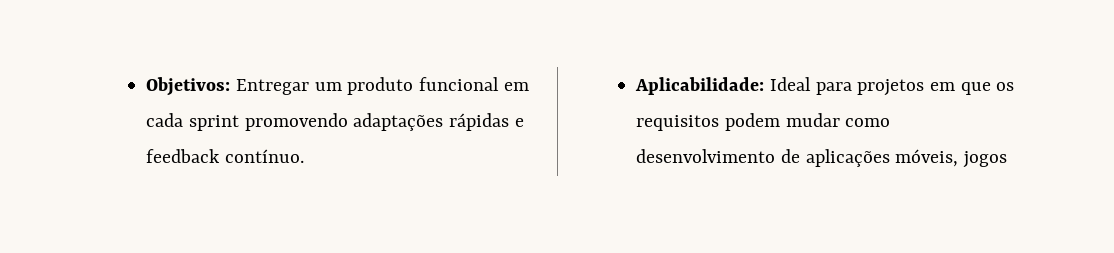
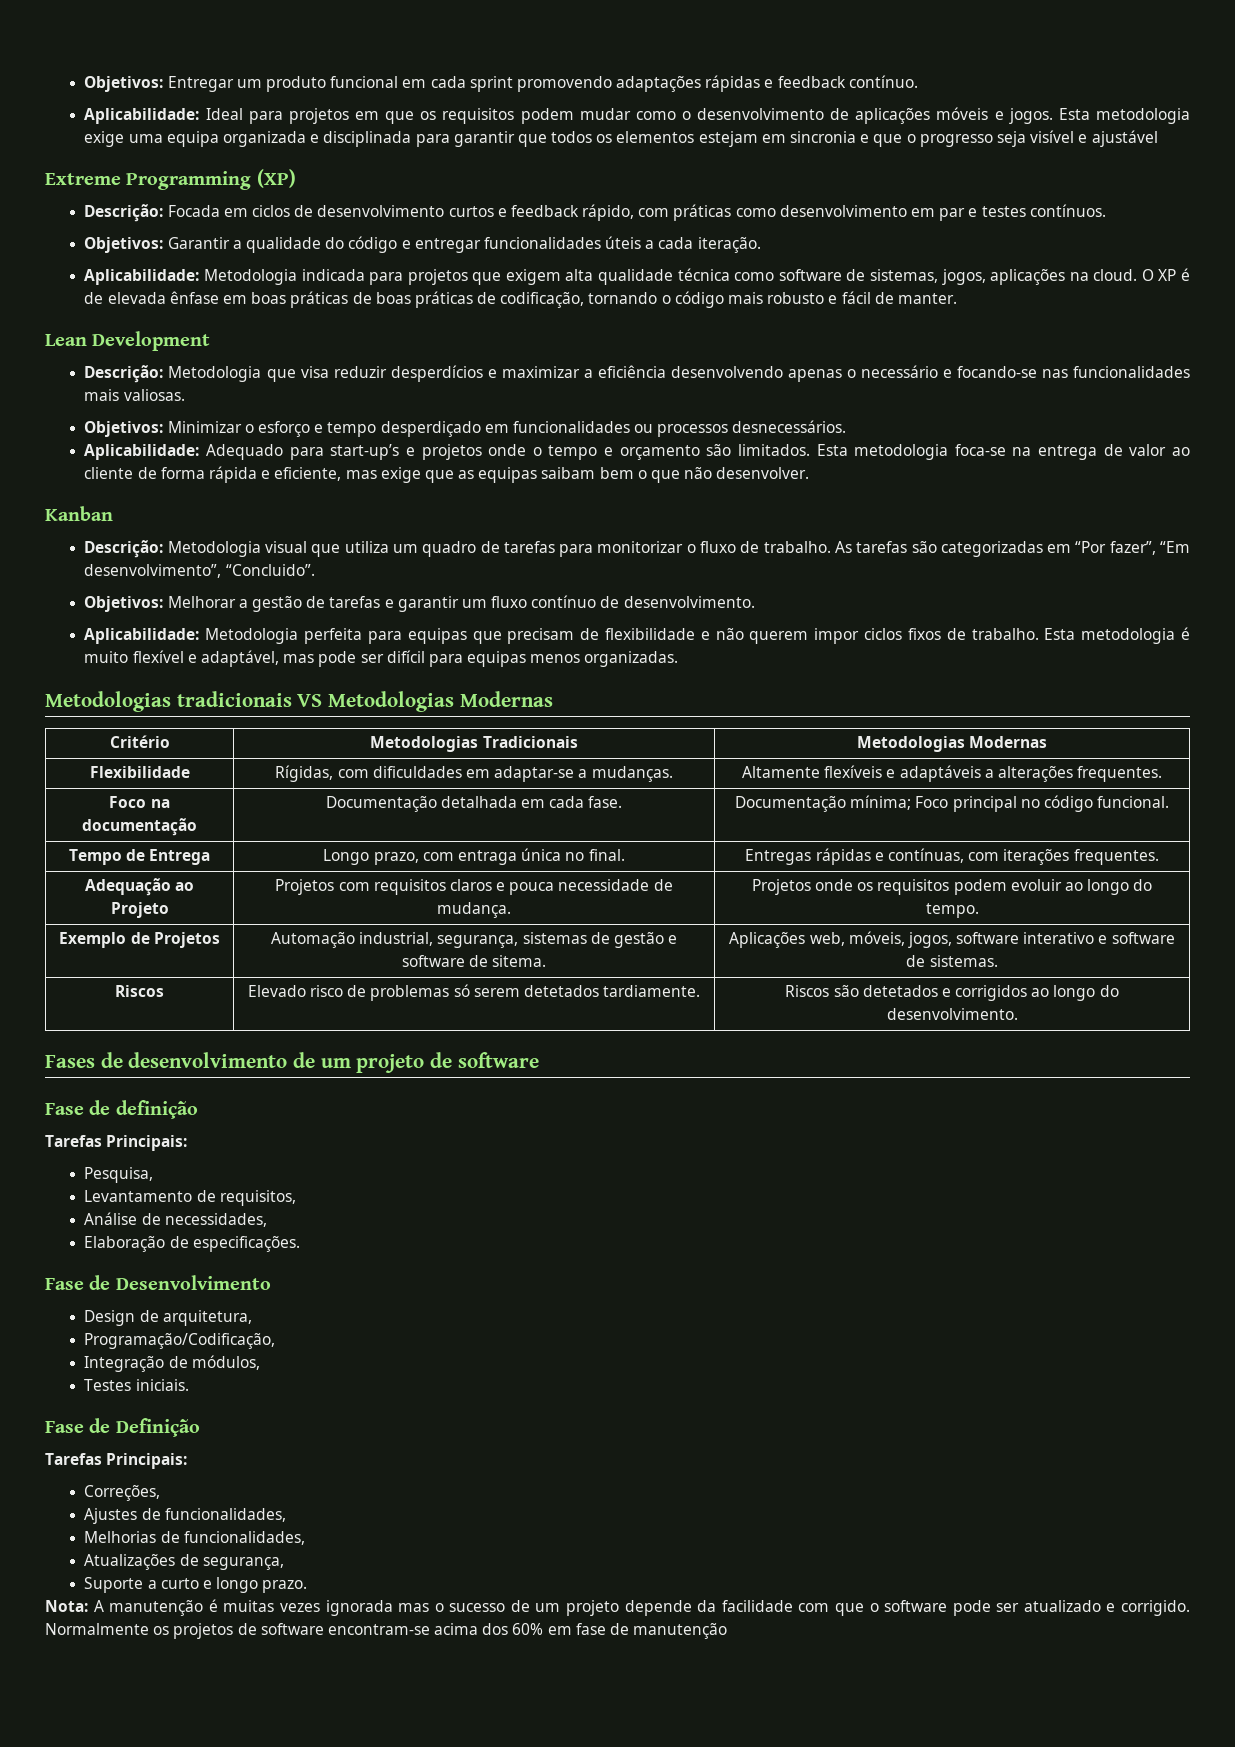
(891, 122) none -> [681,111,691,120] o
[895,149,1008,168] móveis, jogos -> [936,107,1191,124] [84,130,1158,147] [45,169,296,190] [84,204,1106,222] [84,236,761,253] [84,268,1191,285] [84,291,957,308] [45,331,211,351] [84,365,1190,383] [84,389,185,401] [84,420,847,437] [84,444,1190,460] [84,466,810,483] [45,506,113,521] [84,540,1190,558] [84,564,315,578] [84,595,755,612] [84,627,1190,644] [84,650,679,667] [45,691,553,712] [109,735,170,748] [370,736,578,752] [856,736,1048,752] [89,766,190,778] [275,765,673,782] [741,765,1163,782] [109,796,170,808] [82,818,197,836] [325,796,623,812] [734,795,1170,812] [68,849,211,865] [323,848,625,865] [745,848,1159,865] [84,878,195,896] [110,902,169,918] [275,879,673,895] [437,902,511,918] [751,879,1153,895] [925,903,979,918] [59,932,220,948] [270,932,678,948] [401,955,547,967] [729,931,1175,948] [906,955,998,967] [115,985,164,997] [247,984,701,1001] [785,985,1119,1001] [886,1008,1018,1020] [45,1052,539,1073] [45,1100,198,1119] [45,1135,188,1151] [84,1167,154,1183] [84,1190,296,1206] [84,1212,267,1227] [84,1236,300,1252] [45,1275,271,1290] [84,1310,252,1326] [84,1333,276,1349] [84,1355,260,1372] [84,1379,189,1391] [45,1418,200,1437] [45,1453,188,1469] [84,1485,161,1501] [84,1508,286,1524] [84,1531,305,1545] [84,1554,284,1570] [84,1577,308,1593] [45,1599,1190,1616] [45,1623,728,1639] móveis e jogos. Esta metodologia exige uma equipa organizada e disciplinada para garantir que todos os elementos estejam em sincronia e que o progresso seja visível e ajustável // Extreme Programming (XP) // Descrição: Focada em ciclos de desenvolvimento curtos e feedback rápido, com práticas como desenvolvimento em par e testes contínuos. // Objetivos: Garantir a qualidade do código e entregar funcionalidades úteis a cada iteração. // Aplicabilidade: Metodologia indicada para projetos que exigem alta qualidade técnica como software de sistemas, jogos, aplicações na cloud. O XP é de elevada ênfase em boas práticas de boas práticas de codificação, tornando o código mais robusto e fácil de manter. // Lean Development // Descrição: Metodologia que visa reduzir desperdícios e maximizar a eficiência desenvolvendo apenas o necessário e focando-se nas funcionalidades mais valiosas. // Objetivos: Minimizar o esforço e tempo desperdiçado em funcionalidades ou processos desnecessários. // Aplicabilidade: Adequado para start-up’s e projetos onde o tempo e orçamento são limitados. Esta metodologia foca-se na entrega de valor ao cliente de forma rápida e eficiente, mas exige que as equipas saibam bem o que não desenvolver. // Kanban // Descrição: Metodologia visual que utiliza um quadro de tarefas para monitorizar o fluxo de trabalho. As tarefas são categorizadas em “Por fazer”, “Em desenvolvimento”, “Concluido”. // Objetivos: Melhorar a gestão de tarefas e garantir um fluxo contínuo de desenvolvimento. // Aplicabilidade: Metodologia perfeita para equipas que precisam de flexibilidade e não querem impor ciclos fixos de trabalho. Esta metodologia é muito flexível e adaptável, mas pode ser difícil para equipas menos organizadas. // Metodologias tradicionais VS Metodologias Modernas // Critério | Metodologias Tradicionais | Metodologias Modernas // Flexibilidade | Rígidas, com dificuldades em adaptar-se a mudanças. | Altamente flexíveis e adaptáveis a alterações frequentes. // Foco na documentação | Documentação detalhada em cada fase. | Documentação mínima; Foco principal no código funcional. // Tempo de Entrega | Longo prazo, com entraga única no final. | Entregas rápidas e contínuas, com iterações frequentes. // Adequação ao Projeto | Projetos com requisitos claros e pouca necessidade de mudança. | Projetos onde os requisitos podem evoluir ao longo do tempo. // Exemplo de Projetos | Automação industrial, segurança, sistemas de gestão e software de sitema. | Aplicações web, móveis, jogos, software interativo e software de sistemas. // Riscos | Elevado risco de problemas só serem detetados tardiamente. | Riscos são detetados e corrigidos ao longo do desenvolvimento. // Fases de desenvolvimento de um projeto de software // Fase de definição // Tarefas Principais: // Pesquisa, // Levantamento de requisitos, // Análise de necessidades, // Elaboração de especificações. // Fase de Desenvolvimento // Design de arquitetura, // Programação/Codificação, // Integração de módulos, // Testes iniciais. // Fase de Definição // Tarefas Principais: // Correções, // Ajustes de funcionalidades, // Melhorias de funcionalidades, // Atualizações de segurança, // Suporte a curto e longo prazo. // Nota: A manutenção é muitas vezes ignorada mas o sucesso de um projeto depende da facilidade com que o software pode ser atualizado e corrigido. Normalmente os projetos de software encontram-se acima dos 60% em fase de manutenção

